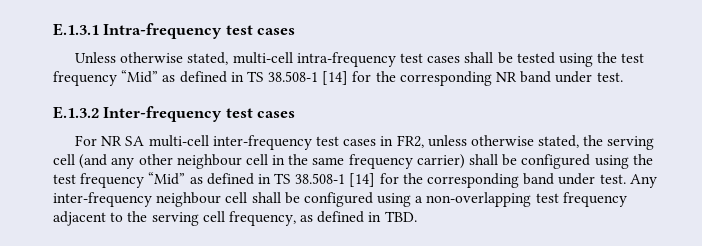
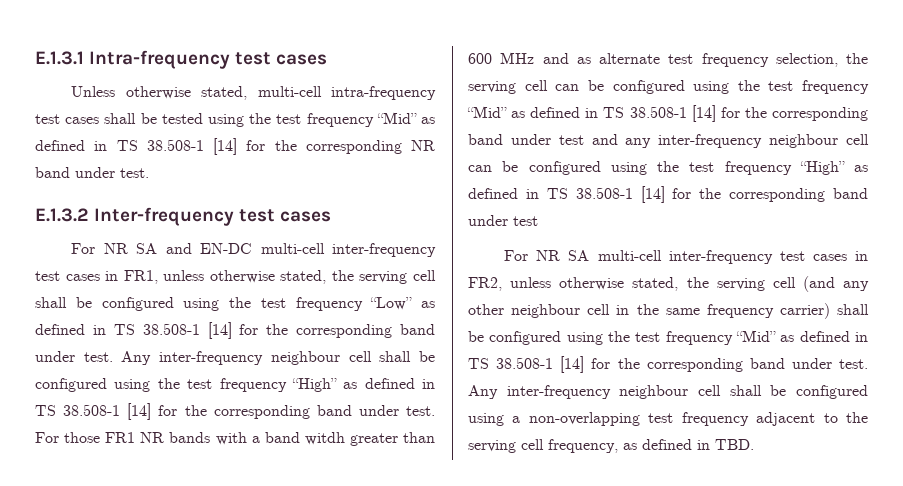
(296, 114) none -> [71,243,436,257] [35,270,436,284] [35,297,435,311] [35,322,435,339] [35,351,436,365] [35,378,435,392] [35,403,435,420] [35,432,435,446] [468,52,868,67] [468,80,869,94] [467,105,868,122] [468,134,869,148] [468,161,868,175] [468,186,868,203] [468,215,538,226] // For NR SA and EN-DC multi-cell inter-frequency test cases in FR1, unless otherwise stated, the serving cell shall be configured using the test frequency “Low” as defined in TS 38.508-1 [14] for the corresponding band under test. Any inter-frequency neighbour cell shall be configured using the test frequency “High” as defined in TS 38.508-1 [14] for the corresponding band under test. For those FR1 NR bands with a band witdh greater than 600 MHz and as alternate test frequency selection, the serving cell can be configured using the test frequency “Mid” as defined in TS 38.508-1 [14] for the corresponding band under test and any inter-frequency neighbour cell can be configured using the test frequency “High” as defined in TS 38.508-1 [14] for the corresponding band under test

